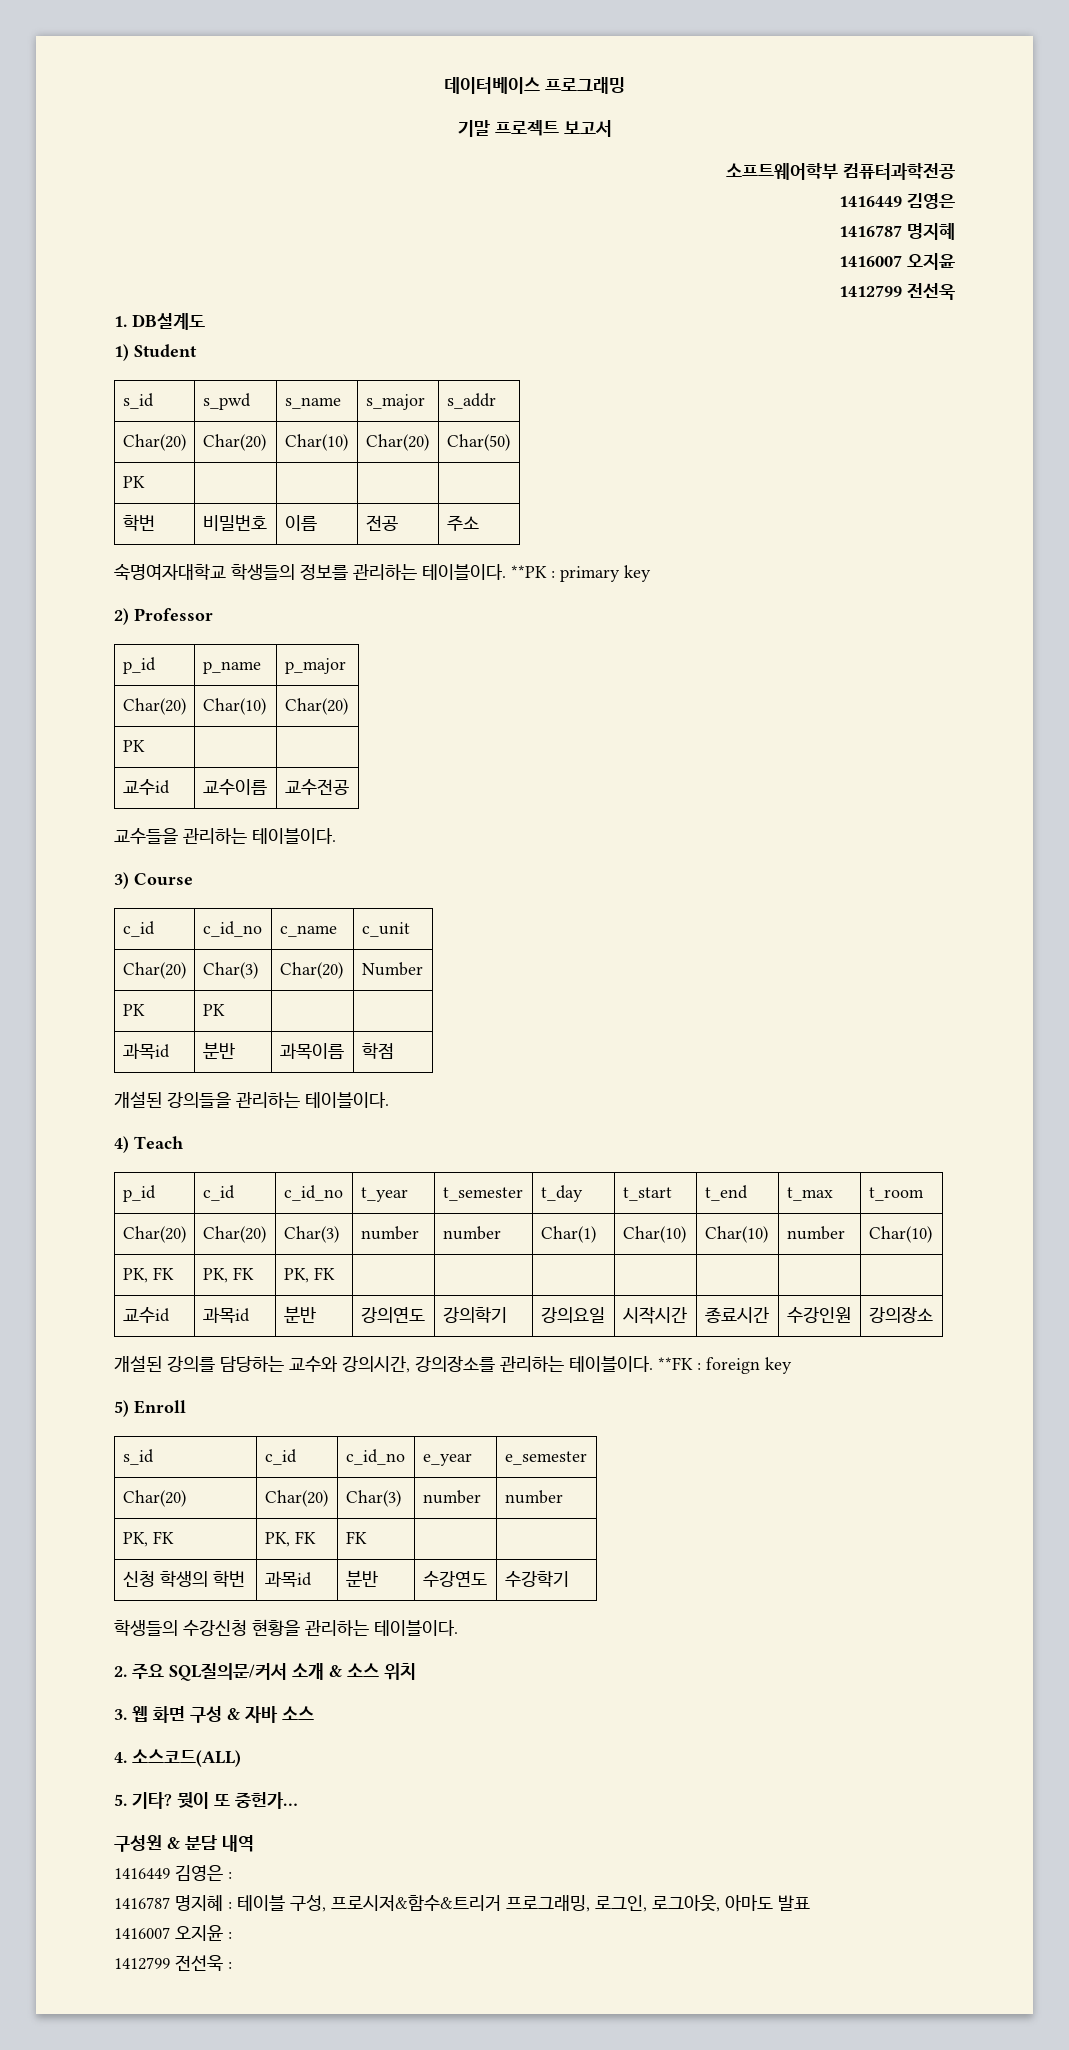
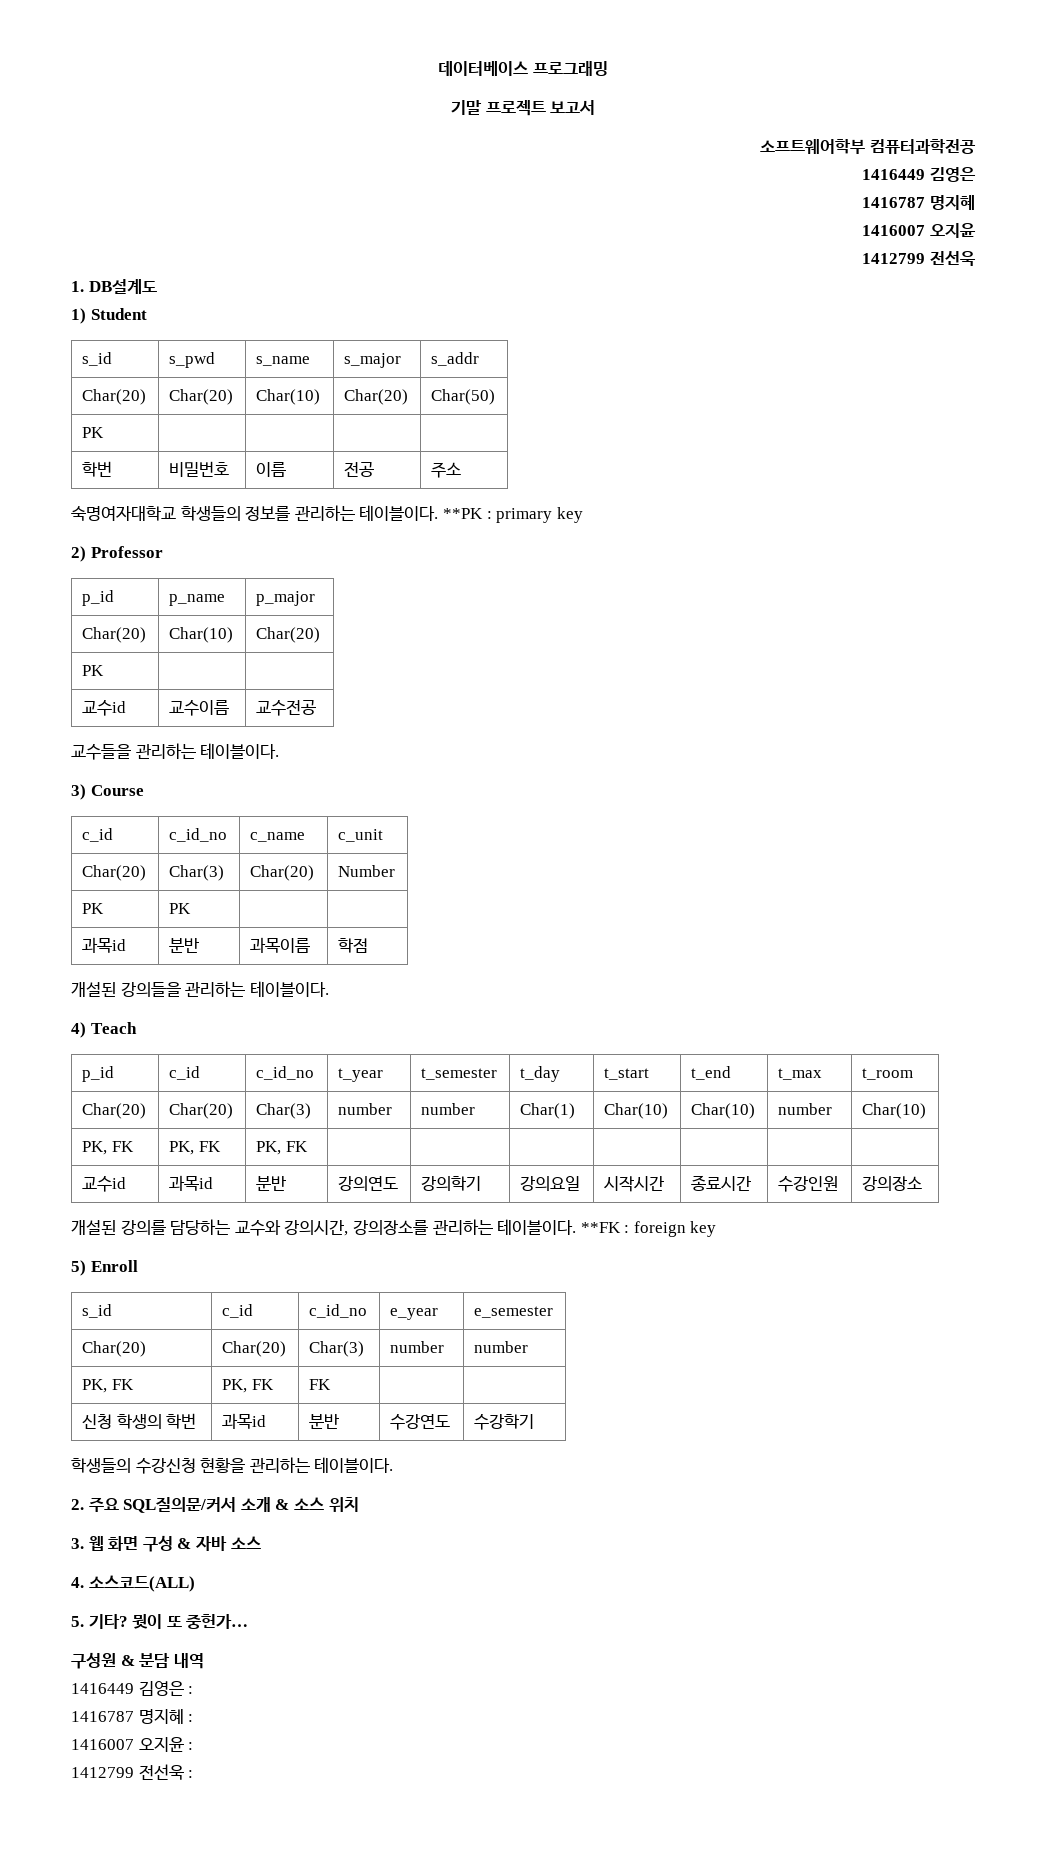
[237,1895,810,1912] 테이블 구성, 프로시저&함수&트리거 프로그래밍, 로그인, 로그아웃, 아마도 발표 -> (194, 1718) none

